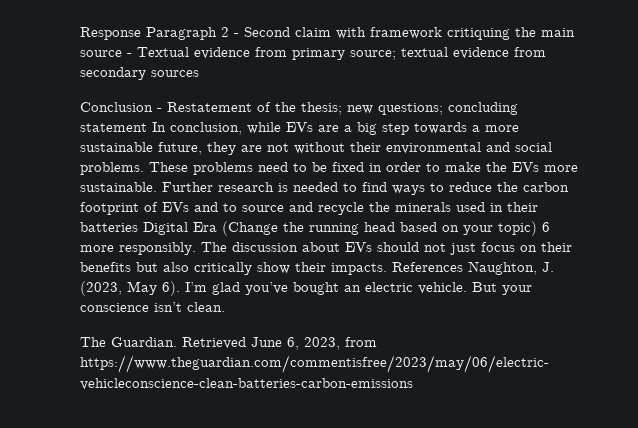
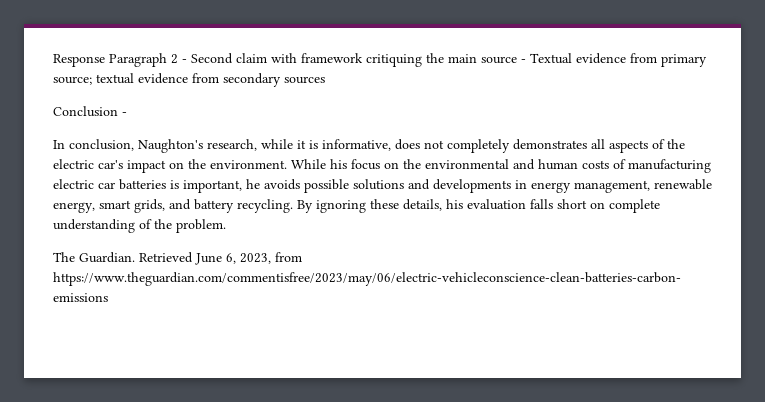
[167,102,518,115] [80,122,519,135] [80,142,552,155] [80,162,578,175] [80,182,569,195] [80,202,538,215] [80,221,550,236] [80,242,572,255] [80,261,554,275] [80,281,532,296] [80,302,225,312] Restatement of the thesis; new questions; concluding statement In conclusion, while EVs are a big step towards a more sustainable future, they are not without their environmental and social problems. These problems need to be fixed in order to make the EVs more sustainable. Further research is needed to find ways to reduce the carbon footprint of EVs and to source and recycle the minerals used in their batteries Digital Era (Change the running head based on your topic) 6 more responsibly. The discussion about EVs should not just focus on their benefits but also critically show their impacts. References Naughton, J. (2023, May 6). I’m glad you’ve bought an electric vehicle. But your conscience isn’t clean. -> [53,139,685,153] [53,159,711,173] [53,179,712,193] [53,199,660,213] [53,219,226,233] // In conclusion, Naughton's research, while it is informative, does not completely demonstrates all aspects of the electric car's impact on the environment. While his focus on the environmental and human costs of manufacturing electric car batteries is important, he avoids possible solutions and developments in energy management, renewable energy, smart grids, and battery recycling. By ignoring these details, his evaluation falls short on complete understanding of the problem.

